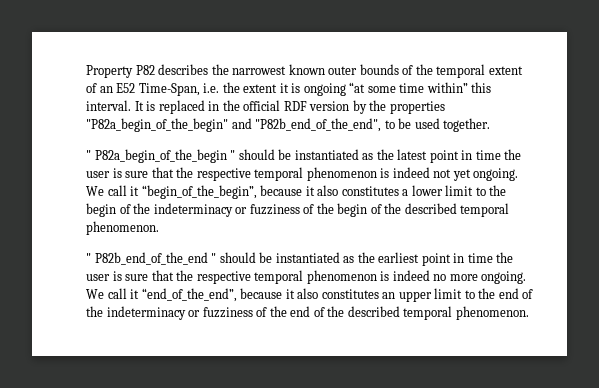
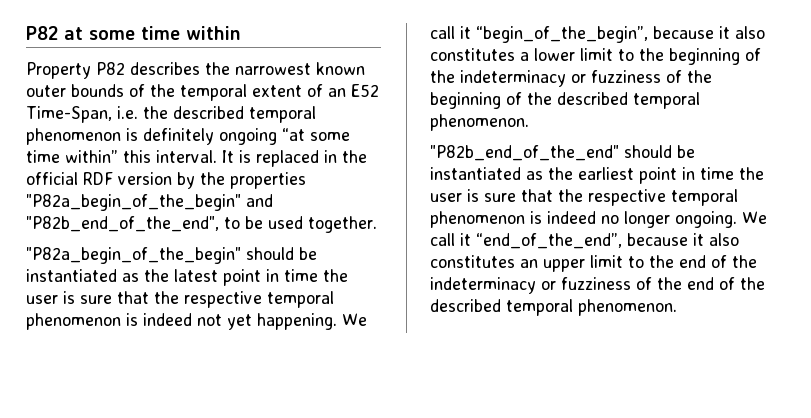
(86, 71) none -> [26,26,241,40] P82 at some time within //
[243,83,301,93] extent it is -> [173,106,316,123] [26,128,214,145] described temporal phenomenon is definitely
[86,149,236,163] " P82a_begin_of_the_begin " -> [26,247,241,264] "P82a_begin_of_the_begin"
[473,168,519,181] ongoing. -> [257,313,337,330] happening.
[86,203,368,217] begin of the indeterminacy or fuzziness of the begin -> [669,48,761,65] [430,70,712,87] [430,92,501,109] beginning of the indeterminacy or fuzziness of the beginning
[86,252,217,265] " P82b_end_of_the_end " -> [430,145,619,161] "P82b_end_of_the_end"
[449,274,478,281] more -> [624,211,670,228] longer

